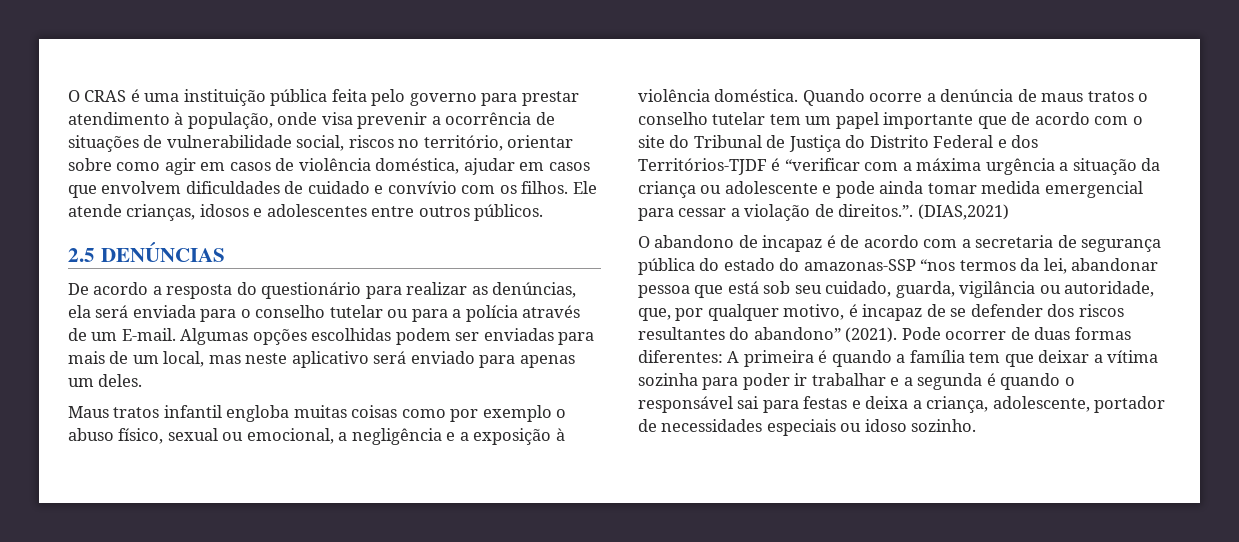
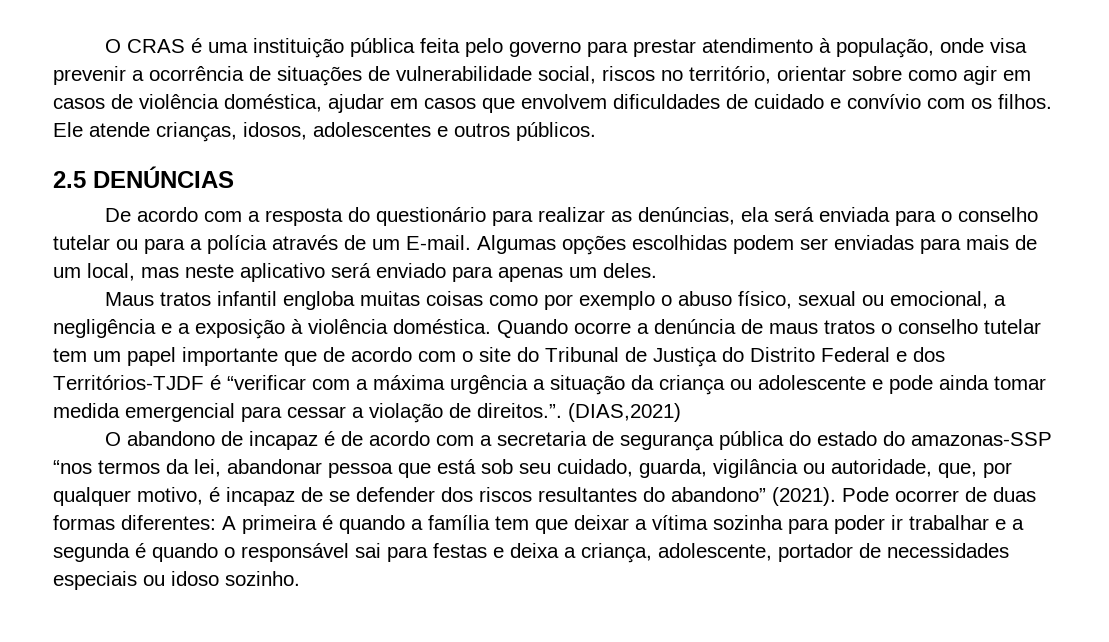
[199,204,415,217] idosos e adolescentes entre -> [243,122,448,140] idosos, adolescentes e
(149, 288) none -> [204,211,243,222] com

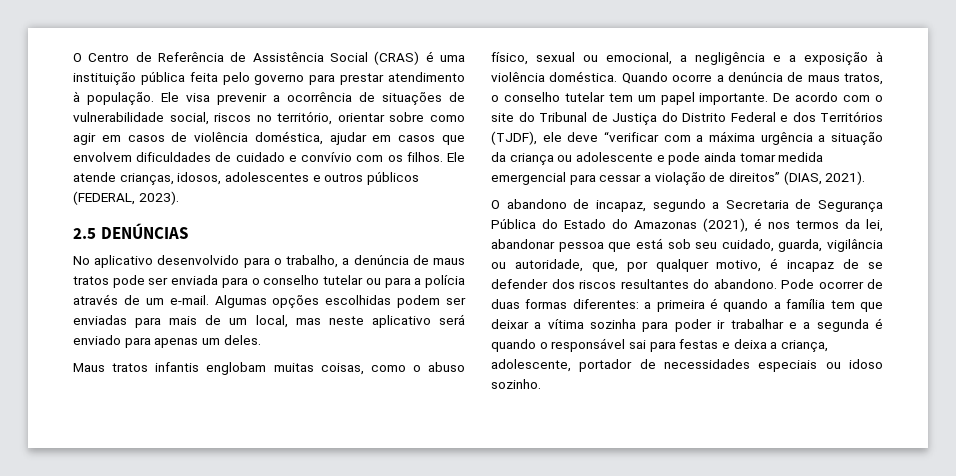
[105,39,186,53] O CRAS -> [73,51,420,65] O Centro de Referência de Assistência Social (CRAS)
[836,38,985,58] população, onde -> [87,92,179,105] população. Ele
[516,122,596,141] públicos. -> [366,172,419,185] [73,191,179,205] públicos (FEDERAL, 2023).
[105,207,815,226] De acordo com a resposta do questionário para realizar as denúncias, ela será -> [73,255,466,268] [73,275,169,288] No aplicativo desenvolvido para o trabalho, a denúncia de maus tratos pode ser
[406,235,471,250] E-mail. -> [169,295,209,305] e-mail.
[217,291,656,310] infantil engloba muitas coisas como por exemplo -> [155,362,406,375] infantis englobam muitas coisas, como
[824,320,875,334] tratos -> [844,73,883,85] tratos,
[182,347,345,366] importante que de -> [699,93,791,105] importante. De
[53,375,221,390] Territórios-TJDF é -> [820,111,883,122] [491,131,599,145] Territórios (TJDF), ele deve
[477,403,681,422] direitos.”. (DIAS,2021) -> [728,171,866,185] direitos” (DIAS, 2021).
[249,431,1053,451] [53,460,92,474] incapaz é de acordo com a secretaria de segurança pública do estado do amazonas-SSP “nos -> [595,199,883,212] [491,218,790,232] incapaz, segundo a Secretaria de Segurança Pública do Estado do Amazonas (2021), é nos
[671,487,836,506] abandono” (2021). -> [713,279,777,289] abandono.
[222,516,236,530] A -> [644,302,652,309] a

